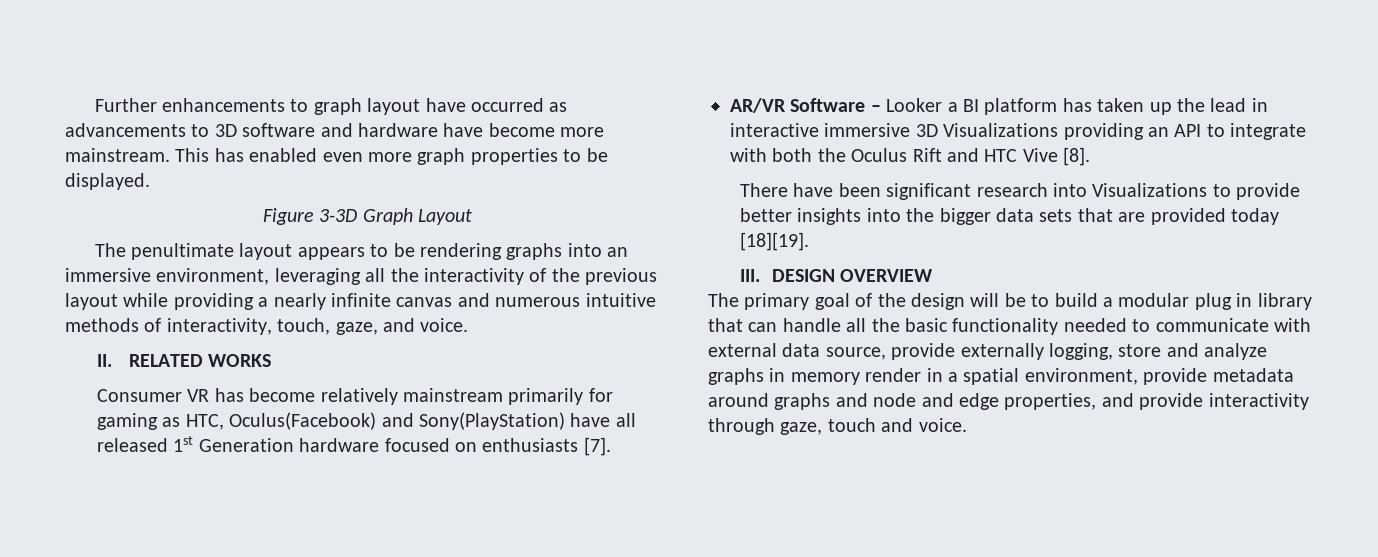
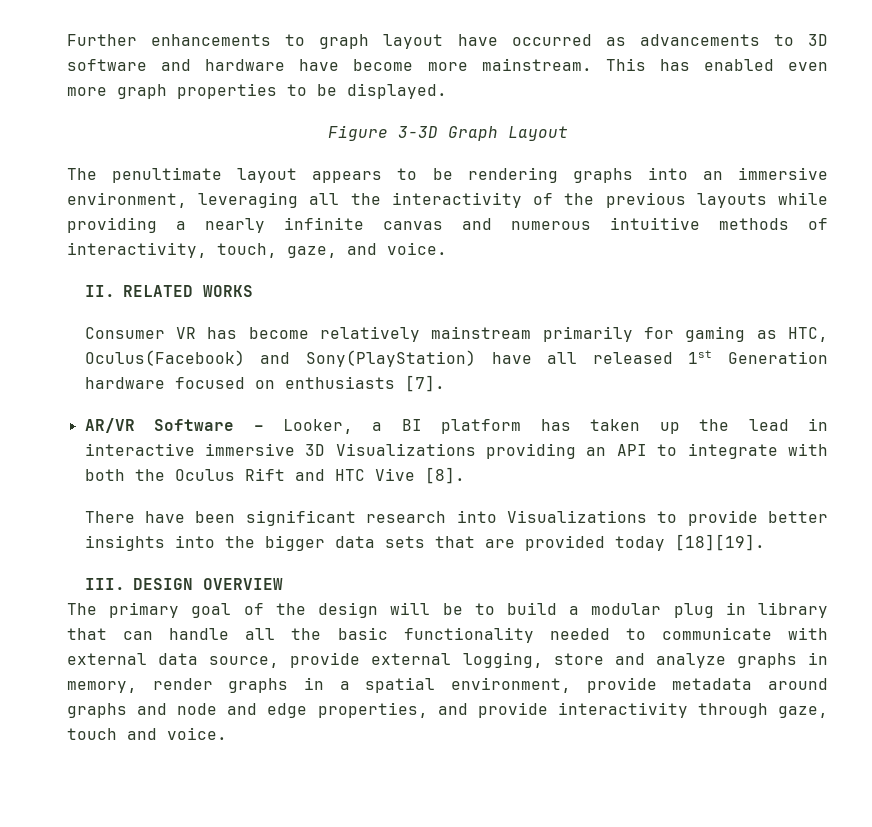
[65,293,118,310] layout -> [696,193,767,208] layouts
[886,98,943,112] Looker -> [282,419,353,434] Looker,
[960,343,1044,360] externally -> [371,653,452,665] external
[790,368,922,385] memory render -> [67,678,289,693] memory, render graphs

